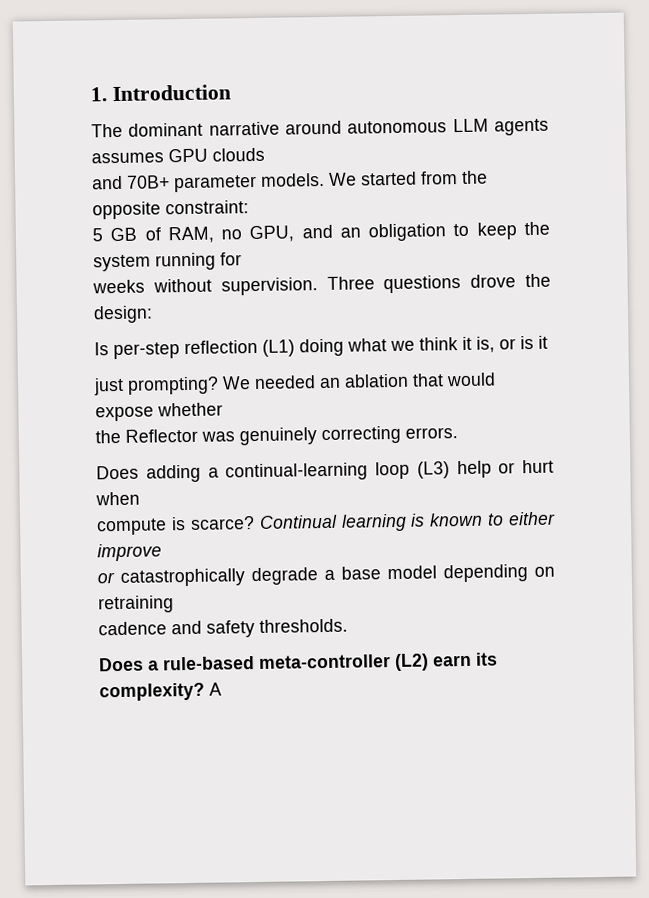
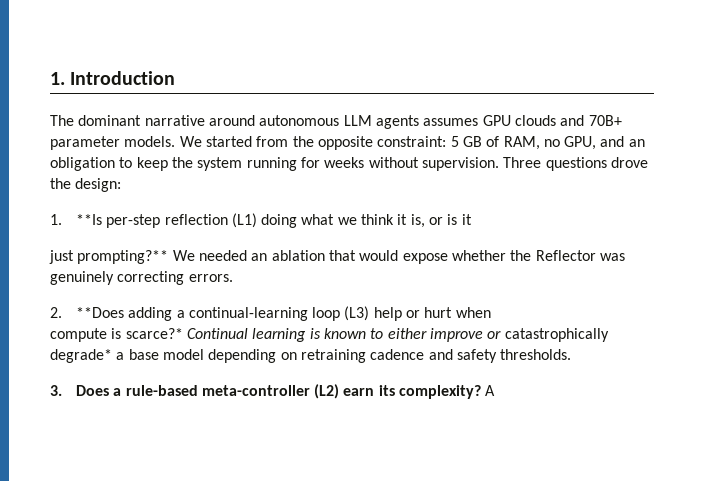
(265, 154) // -> (556, 120) none
(249, 207) // -> (447, 141) none
(242, 259) // -> (320, 162) none
[94,342,109,356] Is -> [50,214,102,225] 1. **Is
[127,376,219,395] prompting? -> [77,250,169,264] prompting?**
(223, 409) // -> (506, 255) none
[96,465,139,480] Does -> [50,307,124,318] 2. **Does
[189,516,255,530] scarce? -> [125,328,183,339] scarce?*
(162, 552) // -> (483, 335) none
[251,567,318,586] degrade -> [50,349,112,363] degrade*
(174, 604) // -> (366, 356) none
(348, 625) none -> [50,385,62,396] 3.

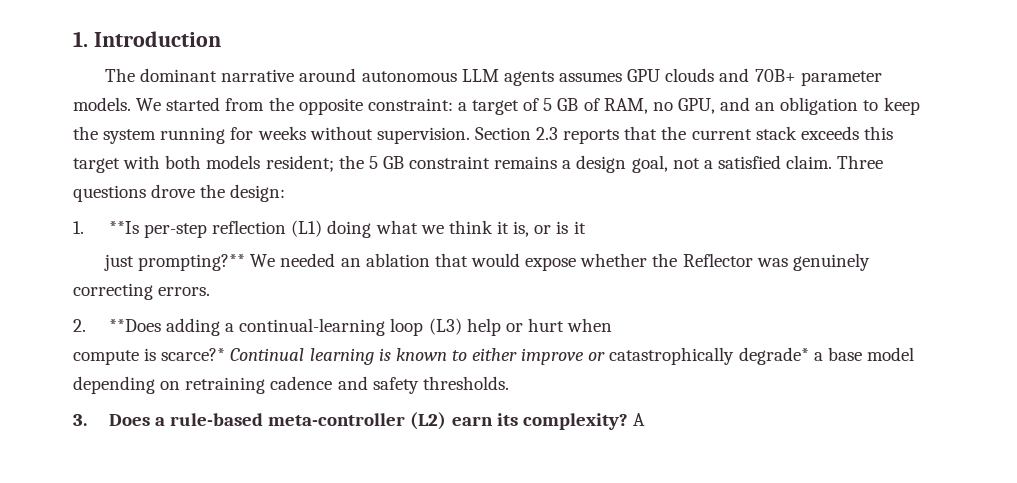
(447, 141) none -> [457,98,540,115] a target of
(499, 164) none -> [474,126,893,144] [73,155,833,173] Section 2.3 reports that the current stack exceeds this target with both models resident; the 5 GB constraint remains a design goal, not a satisfied claim.

